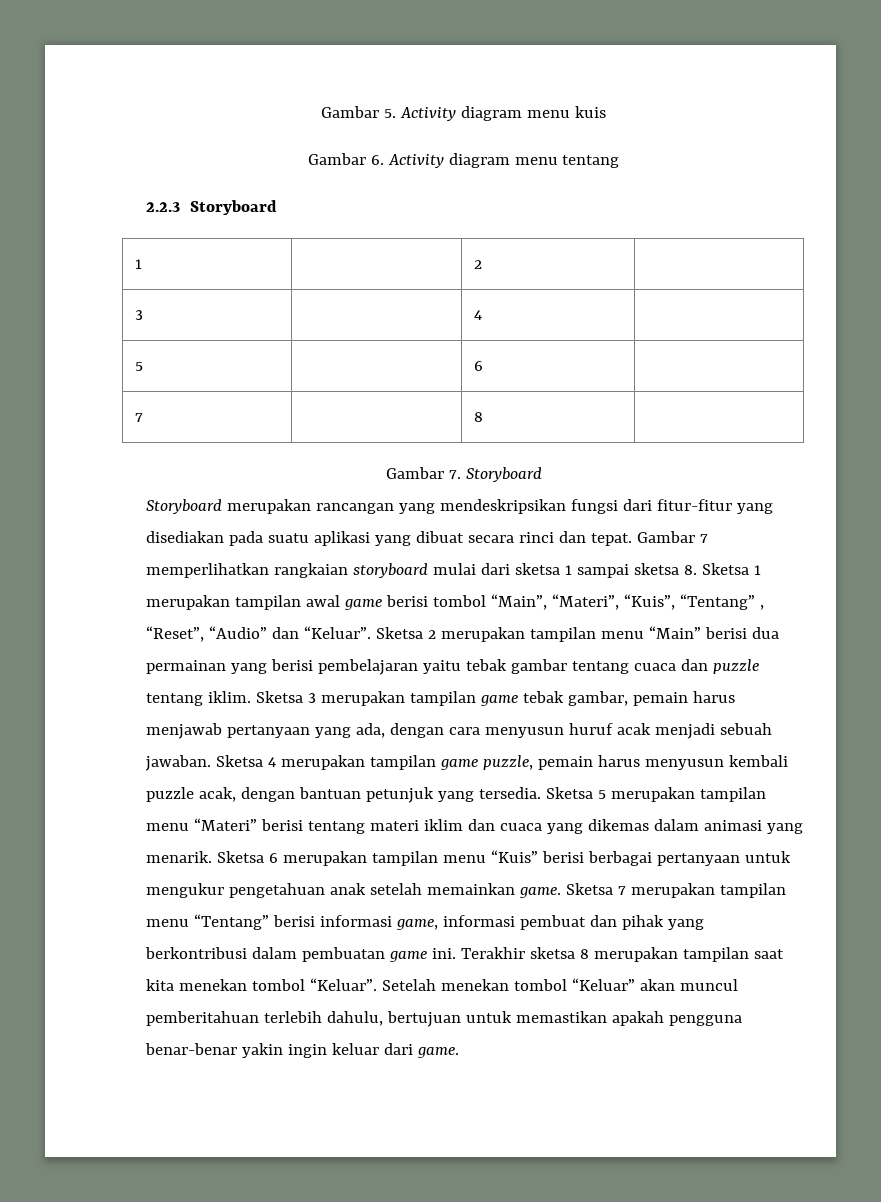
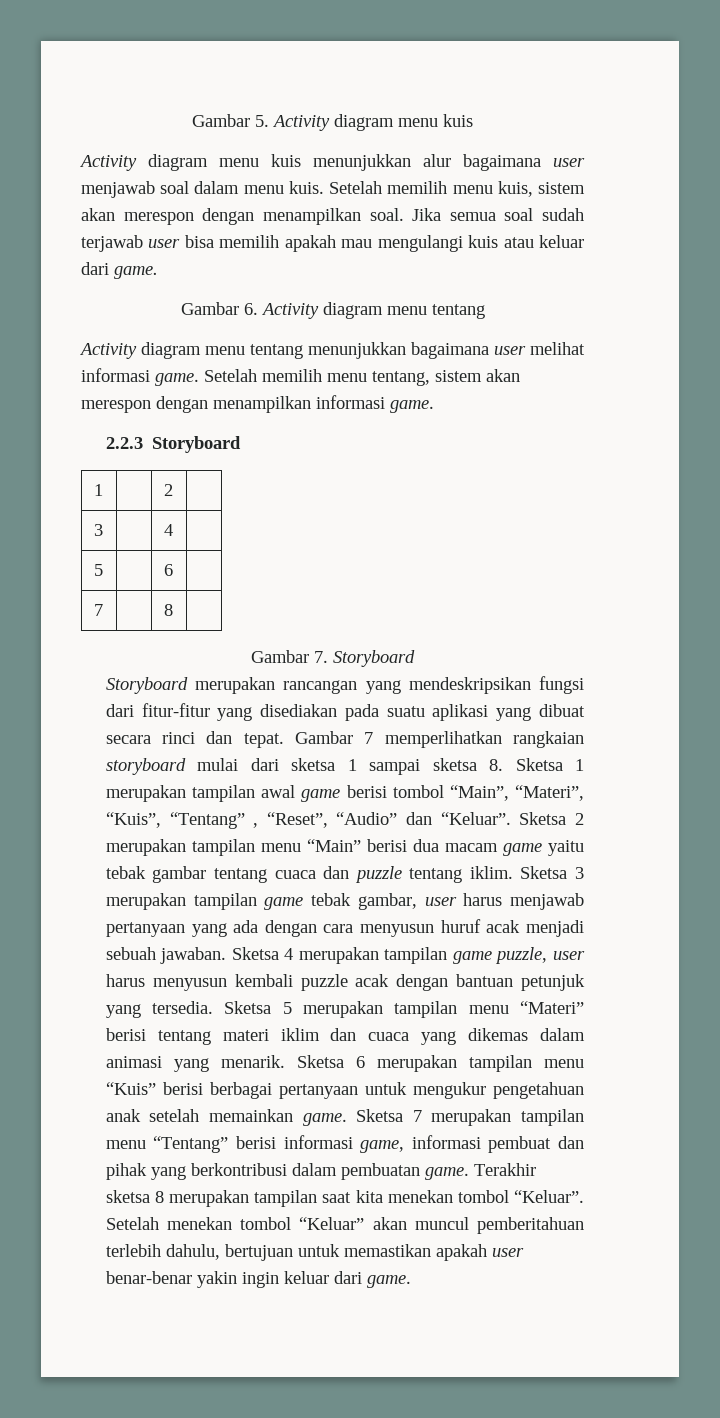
(606, 112) none -> [79,154,585,171] [81,181,585,198] [81,208,584,225] [81,235,584,252] [81,262,158,279] // Activity diagram menu kuis menunjukkan alur bagaimana user menjawab soal dalam menu kuis. Setelah memilih menu kuis, sistem akan merespon dengan menampilkan soal. Jika semua soal sudah terjawab user bisa memilih apakah mau mengulangi kuis atau keluar dari game.
(620, 161) none -> [79,342,585,359] [81,368,520,386] [81,395,434,413] // Activity diagram menu tentang menunjukkan bagaimana user melihat informasi game. Setelah memilih menu tentang, sistem akan merespon dengan menampilkan informasi game.
[146,659,419,675] permainan yang berisi pembelajaran -> [444,843,542,856] macam game
[633,692,689,706] pemain -> [424,897,457,906] user
[356,723,386,738] ada, -> [233,920,259,933] ada
[538,756,594,770] pemain -> [553,951,585,960] user
[199,787,237,802] acak, -> [355,974,390,987] acak
[389,948,457,962] game ini. -> [424,1167,469,1180] game.
[669,1015,743,1026] pengguna -> [491,1248,524,1257] user

